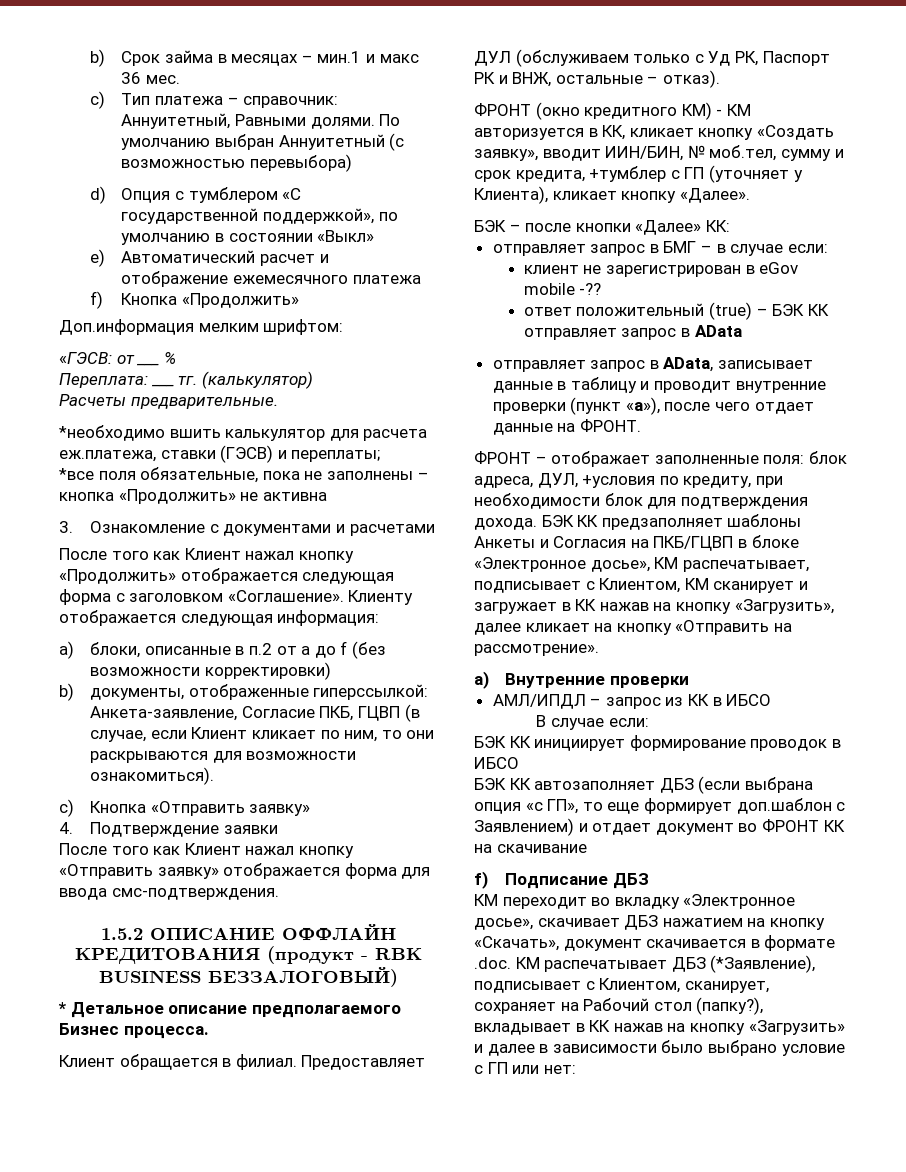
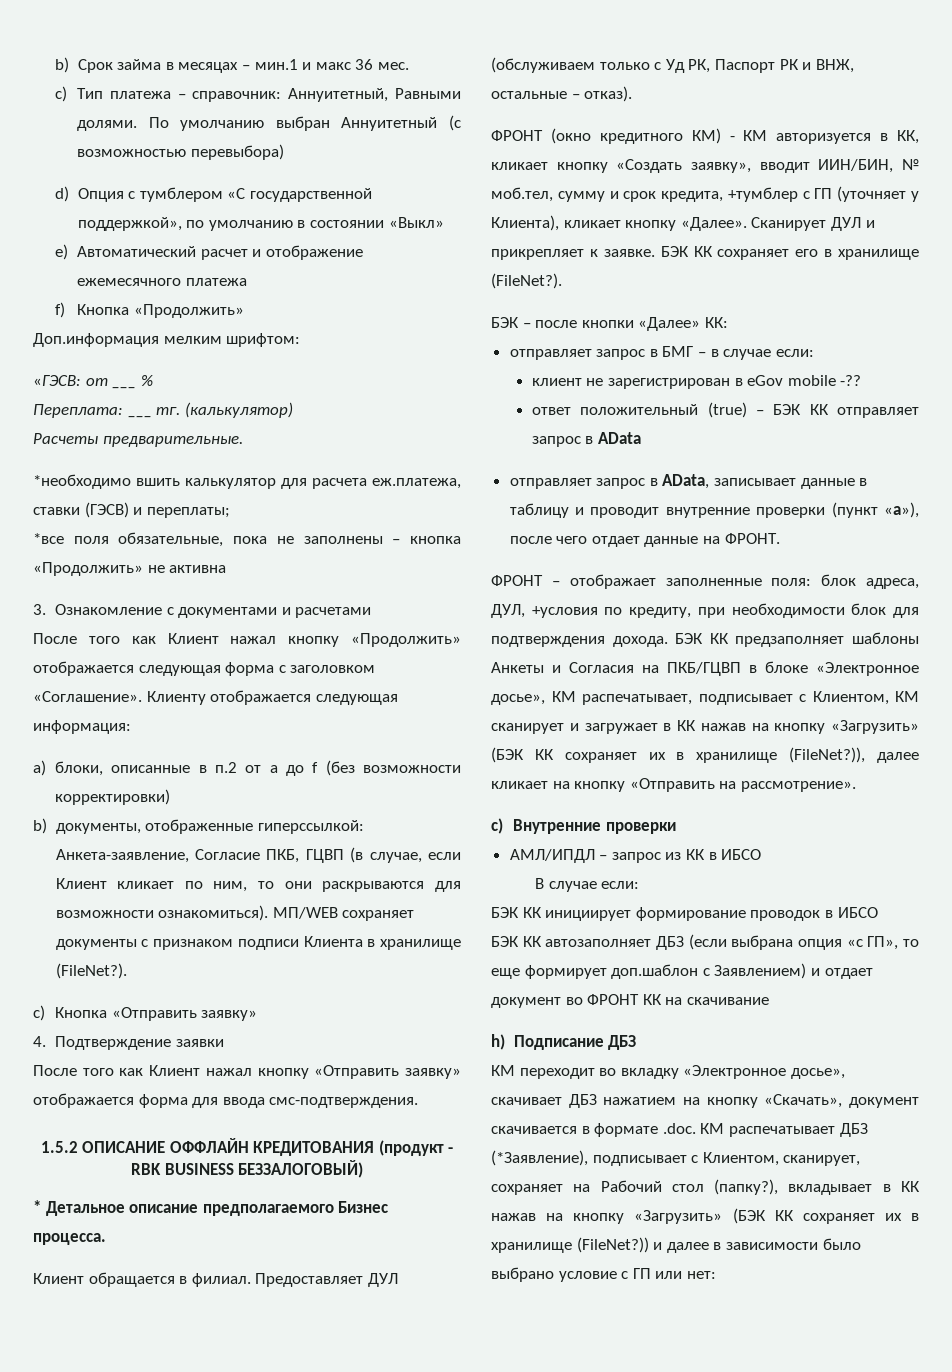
(215, 776) none -> [272,907,415,921] [55,936,461,950] [55,963,127,979] МП/WEB сохраняет документы с признаком подписи Клиента в хранилище (FileNet?).
(750, 195) none -> [751,217,875,231] [491,246,919,260] [491,273,562,289] Сканирует ДУЛ и прикрепляет к заявке. БЭК КК сохраняет его в хранилище (FileNet?).
[734,599,834,614] «Загрузить», -> [831,720,919,734] [491,747,866,763] «Загрузить» (БЭК КК сохраняет их в хранилище (FileNet?)),
[474,671,489,689] a) -> [491,818,503,834] c)
[474,871,488,889] f) -> [491,1034,505,1050] h)
(845, 1027) none -> [732,1208,919,1224] [491,1237,649,1253] (БЭК КК сохраняет их в хранилище (FileNet?))

